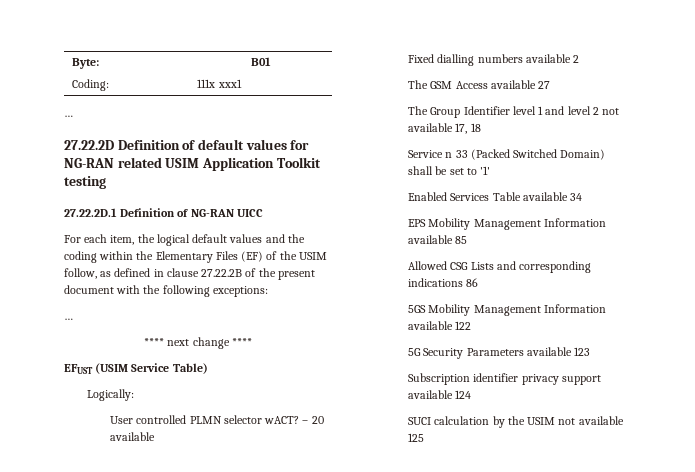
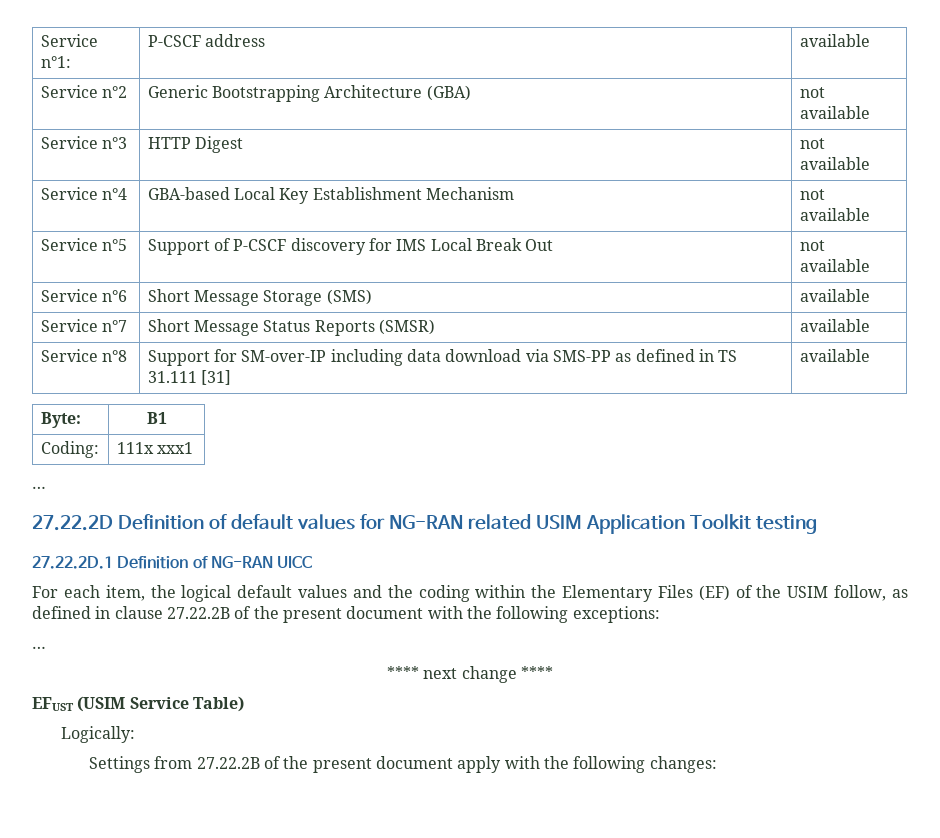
(72, 63) none -> [40,34,98,47] [40,56,71,68] [147,34,265,47] [799,34,870,47] [40,85,127,98] [147,85,471,102] [799,87,825,98] [799,106,870,119] [40,136,127,149] [147,136,243,153] [799,138,825,149] [799,157,870,170] [40,187,127,200] [147,187,514,204] [799,189,825,200] [799,208,870,221] [40,238,127,251] [147,238,554,255] [799,240,825,251] [799,259,870,272] [40,289,127,302] [147,289,372,306] [799,289,870,302] [40,319,127,332] [147,319,435,336] [799,319,870,332] [40,349,127,362] [147,349,738,366] [147,370,231,385] [799,349,870,362] Service n°1: | P-CSCF address | available // Service n°2 | Generic Bootstrapping Architecture (GBA) | not available // Service n°3 | HTTP Digest | not available // Service n°4 | GBA-based Local Key Establishment Mechanism | not available // Service n°5 | Support of P-CSCF discovery for IMS Local Break Out | not available // Service n°6 | Short Message Storage (SMS) | available // Service n°7 | Short Message Status Reports (SMSR) | available // Service n°8 | Support for SM-over-IP including data download via SMS-PP as defined in TS 31.111 [31] | available //
[250,57,271,66] B01 -> [146,412,167,424] B1
[110,415,324,424] [110,432,156,441] [408,54,580,66] [408,80,551,89] [408,106,620,118] [408,123,481,134] [408,149,606,160] [408,166,491,175] [408,192,583,201] [408,218,606,230] [408,235,468,244] [408,261,592,273] [408,278,479,287] [408,304,606,316] [408,321,472,330] [408,347,591,359] [408,373,601,385] [408,390,472,399] [408,416,624,428] [408,433,425,442] User controlled PLMN selector wACT? – 20 available // Fixed dialling numbers available 2 // The GSM Access available 27 // The Group Identifier level 1 and level 2 not available 17, 18 // Service n 33 (Packed Switched Domain) shall be set to '1' // Enabled Services Table available 34 // EPS Mobility Management Information available 85 // Allowed CSG Lists and corresponding indications 86 // 5GS Mobility Management Information available 122 // 5G Security Parameters available 123 // Subscription identifier privacy support available 124 // SUCI calculation by the USIM not available 125 -> [89,756,717,773] Settings from 27.22.2B of the present document apply with the following changes:

